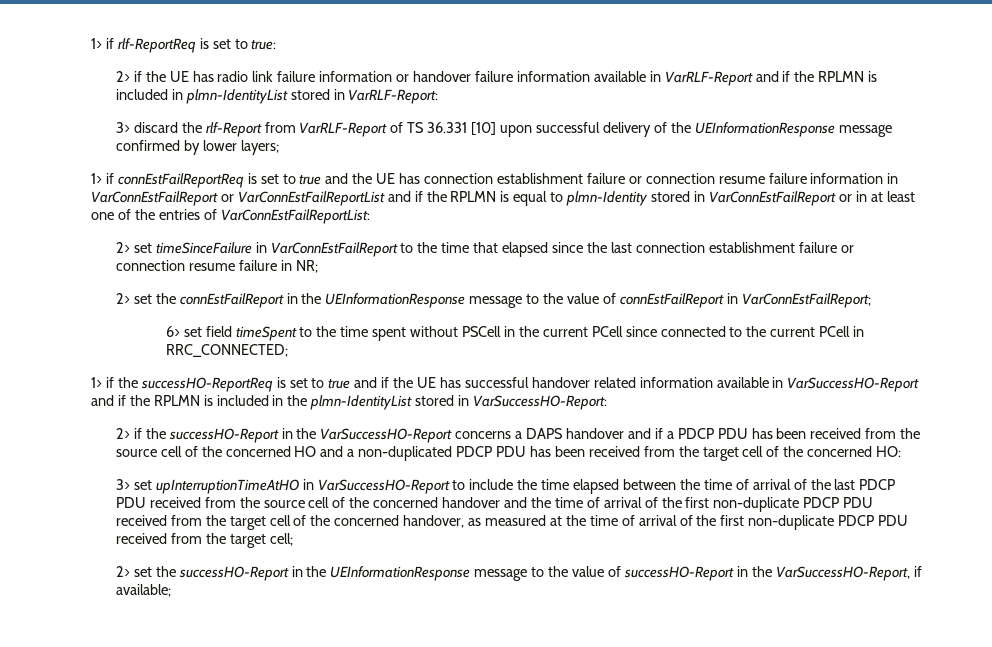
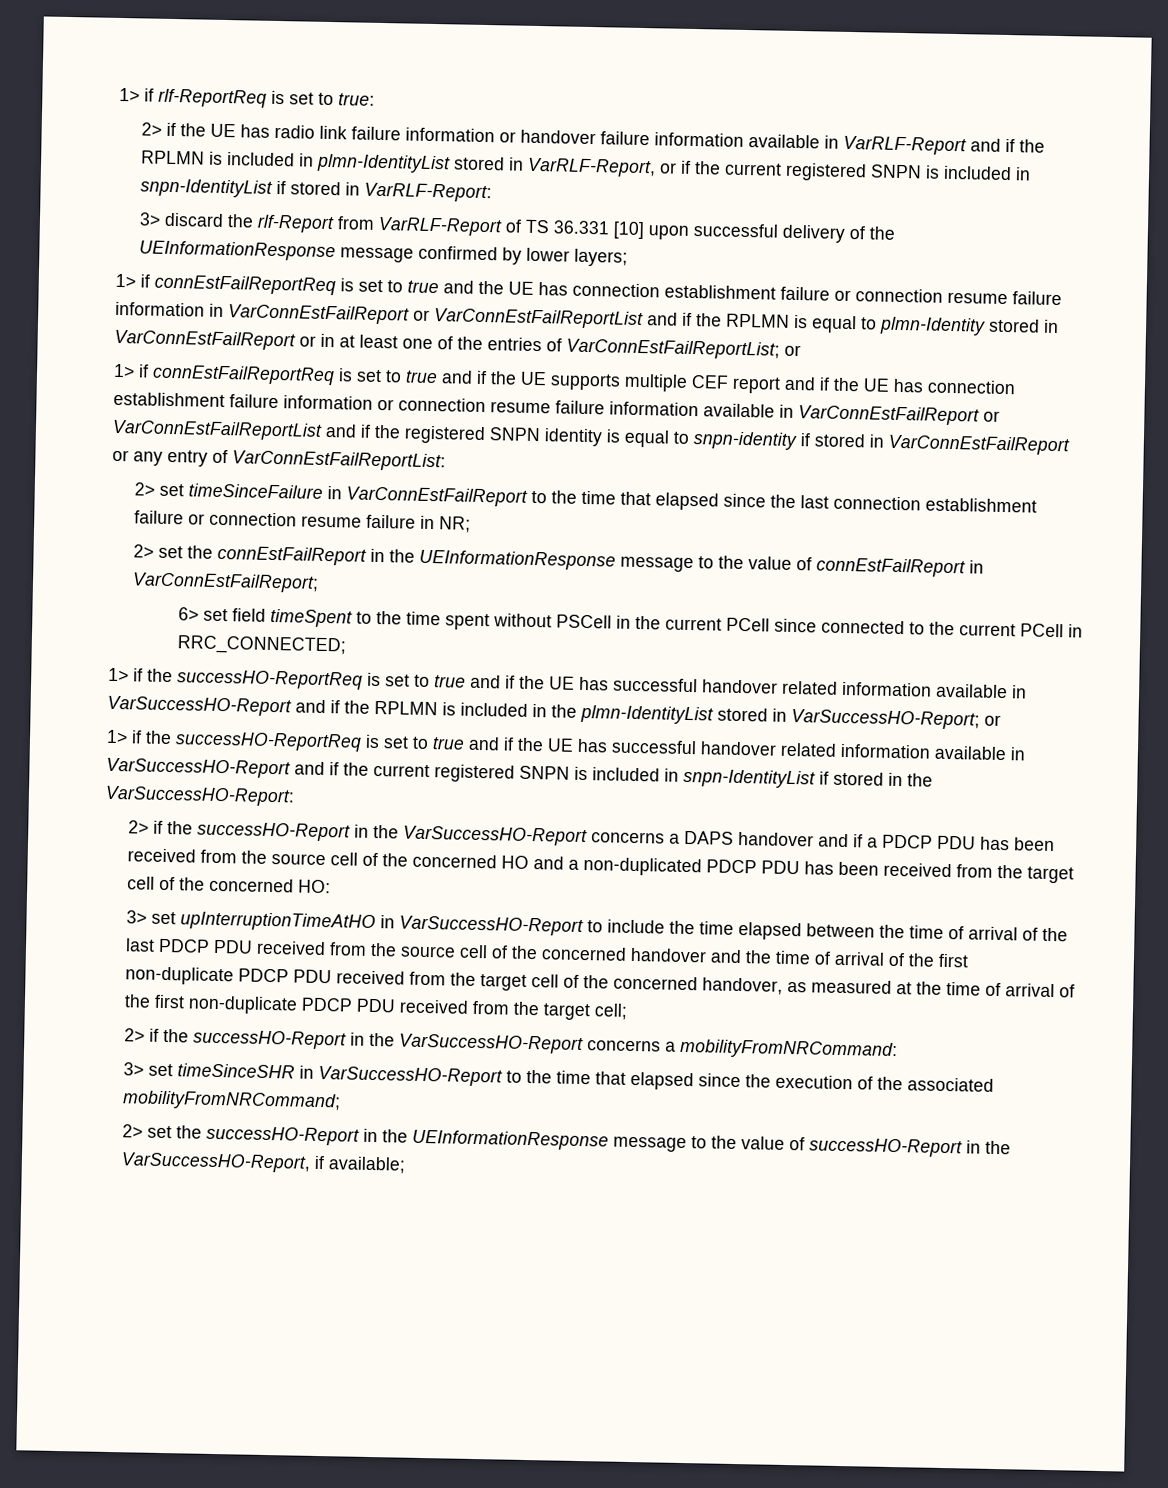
(345, 94) none -> [527,157,1032,182] [140,178,361,198] VarRLF-Report, or if the current registered SNPN is included in snpn-IdentityList if stored in
(217, 214) none -> [566,338,802,360] [113,363,1017,395] [113,391,1001,426] [112,419,1071,456] [112,449,229,467] VarConnEstFailReportList; or // 1> if connEstFailReportReq is set to true and if the UE supports multiple CEF report and if the UE has connection establishment failure information or connection resume failure information available in VarConnEstFailReport or VarConnEstFailReportList and if the registered SNPN identity is equal to snpn-identity if stored in VarConnEstFailReport or any entry of
(470, 400) none -> [791,708,1002,730] [106,729,1027,761] [106,757,934,789] VarSuccessHO-Report; or // 1> if the successHO-ReportReq is set to true and if the UE has successful handover related information available in VarSuccessHO-Report and if the current registered SNPN is included in snpn-IdentityList if stored in the
(293, 539) none -> [124,1028,899,1061] [123,1062,995,1092] [122,1090,342,1112] // 2> if the successHO-Report in the VarSuccessHO-Report concerns a mobilityFromNRCommand: // 3> set timeSinceSHR in VarSuccessHO-Report to the time that elapsed since the execution of the associated mobilityFromNRCommand;

